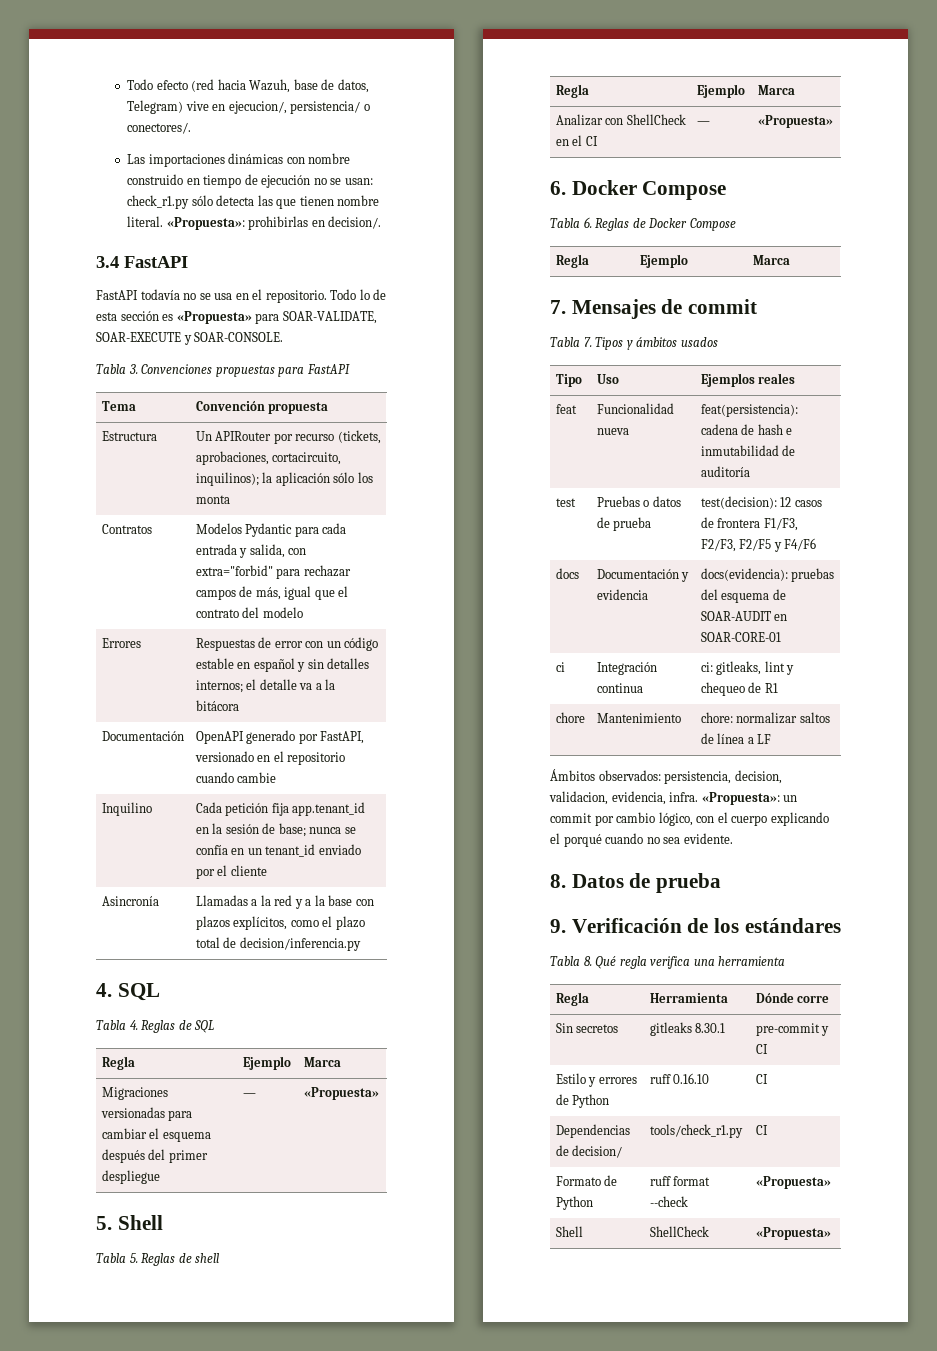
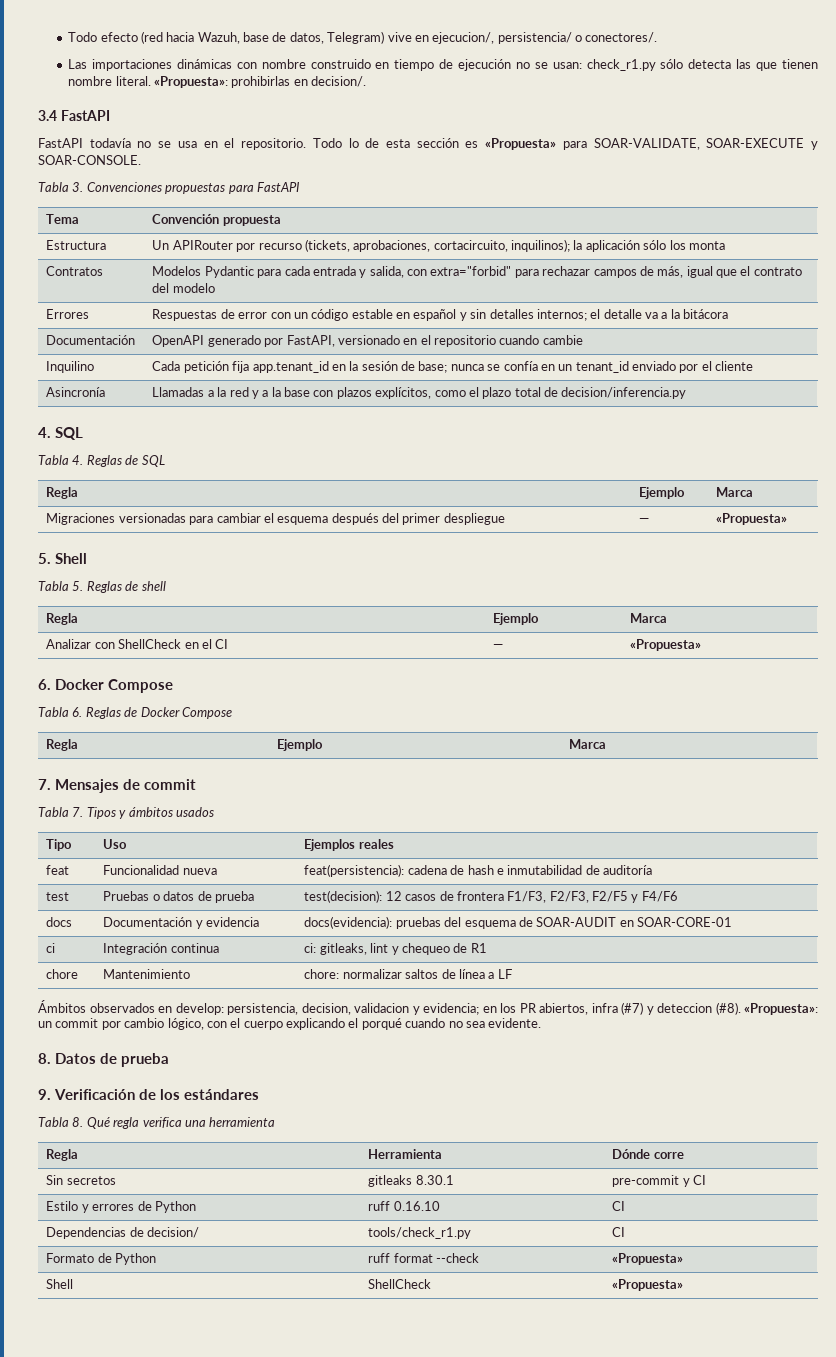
[598,770,782,784] [549,791,699,805] observados: persistencia, decision, validacion, evidencia, infra. -> [89,1002,741,1015] observados en develop: persistencia, decision, validacion y evidencia; en los PR abiertos, infra (#7) y deteccion (#8).

